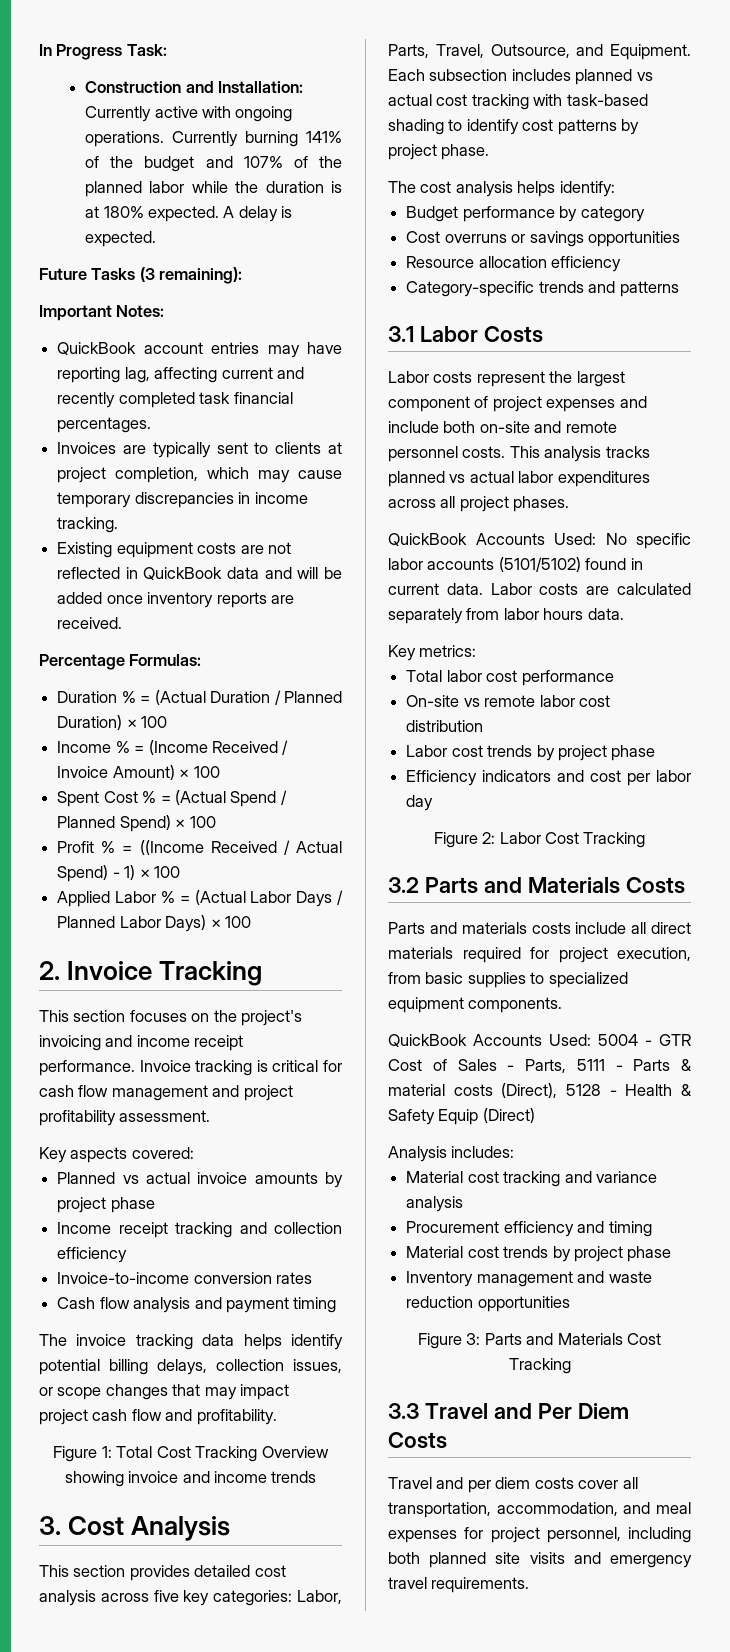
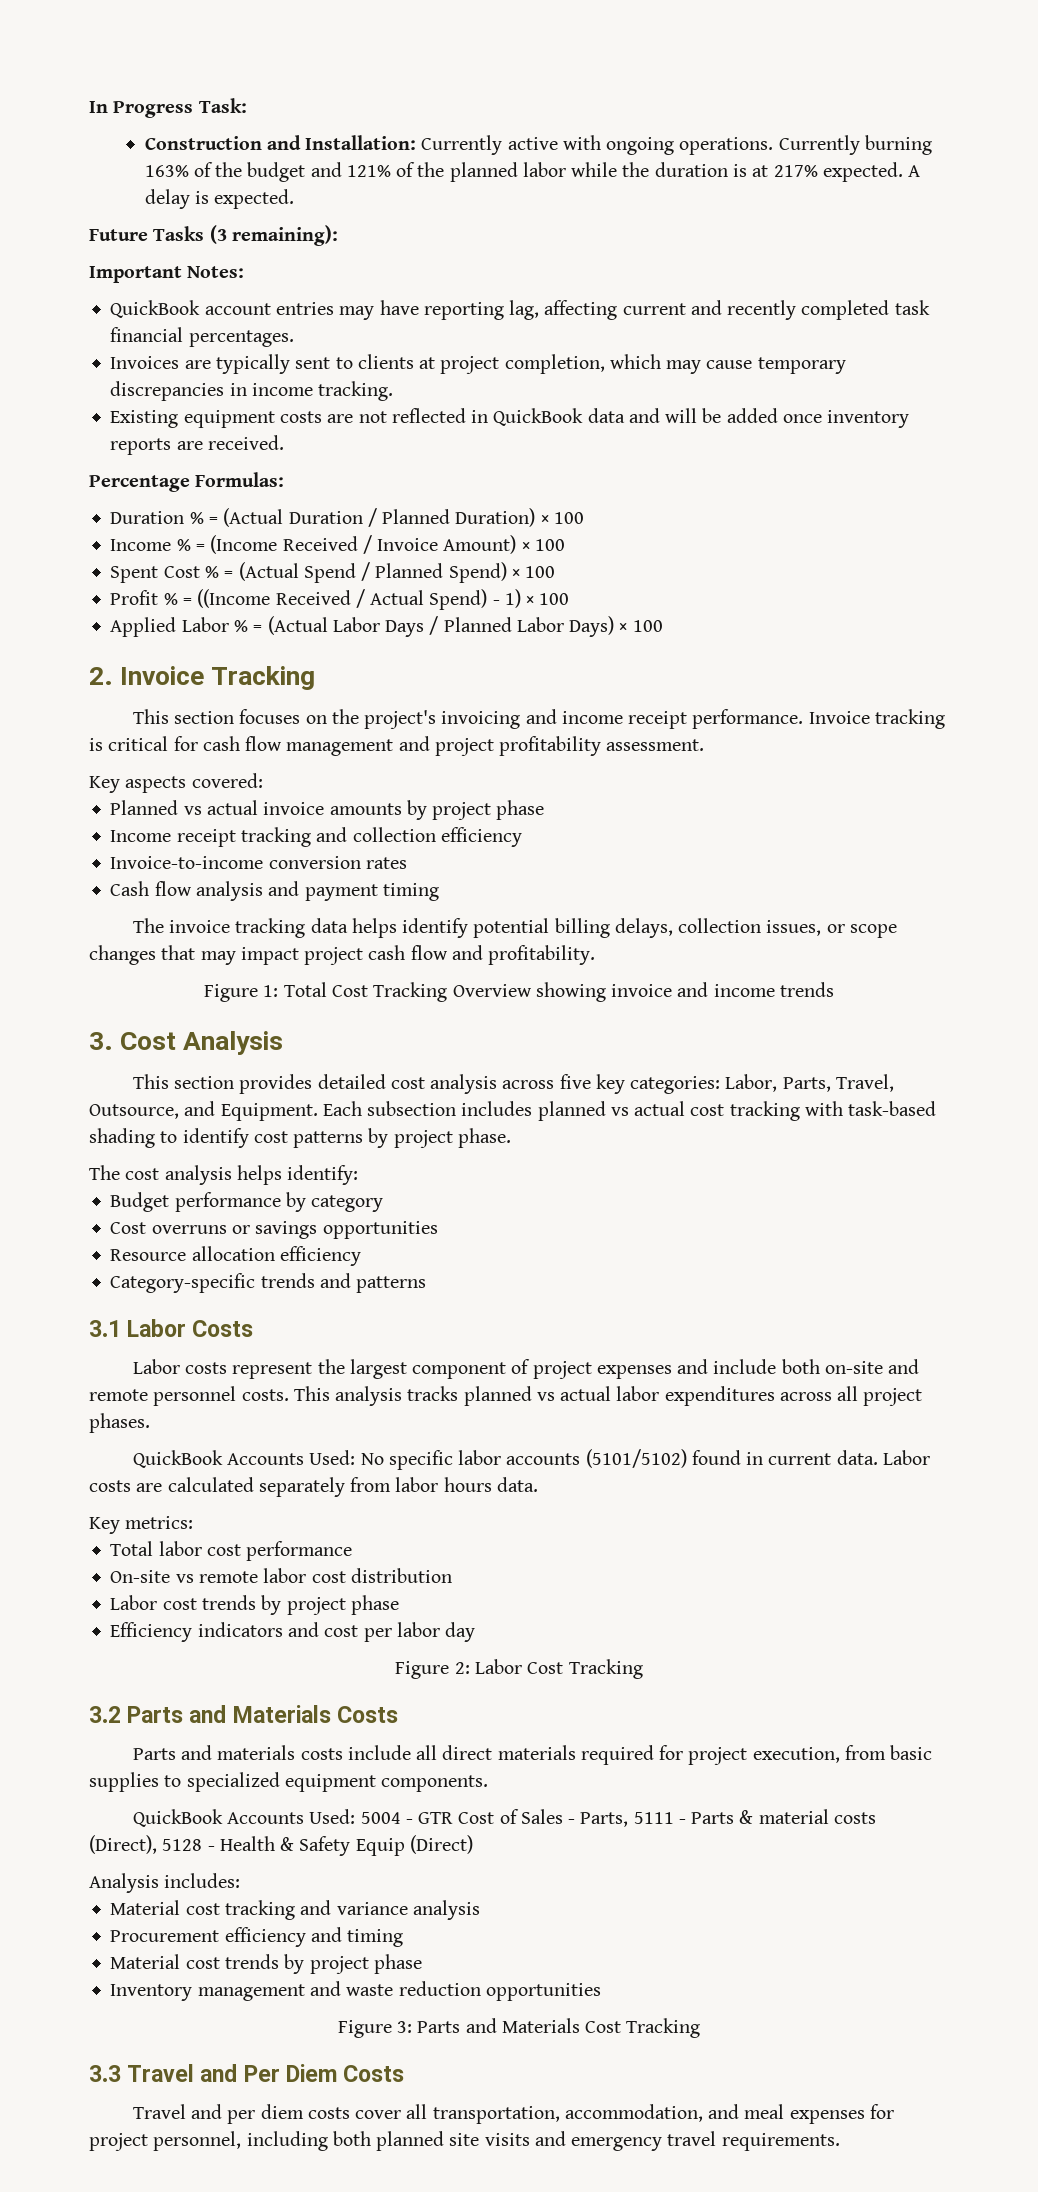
[305,131,342,143] 141% -> [144,165,189,177] 163%
[243,156,283,168] 107% -> [346,165,391,177] 121%
[103,206,144,218] 180% -> [773,165,818,177] 217%

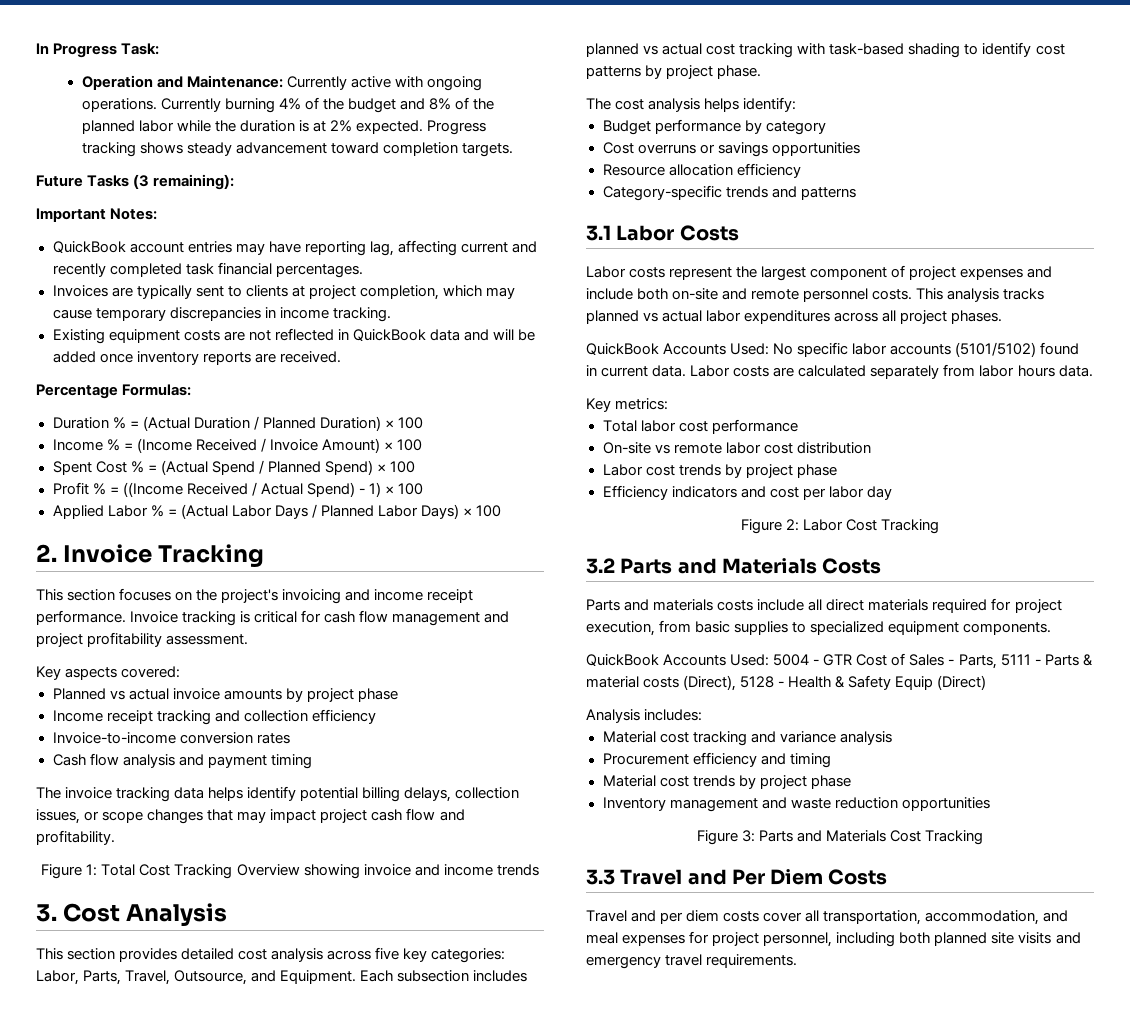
[144,135,417,150] Construction and Installation: -> [81,75,284,90] Operation and Maintenance:
[144,165,189,177] 163% -> [279,98,302,110] 4%
[346,165,391,177] 121% -> [429,98,452,110] 8%
[773,162,921,182] [144,189,295,209] 217% expected. A delay is expected. -> [330,120,487,135] [81,142,514,157] 2% expected. Progress tracking shows steady advancement toward completion targets.

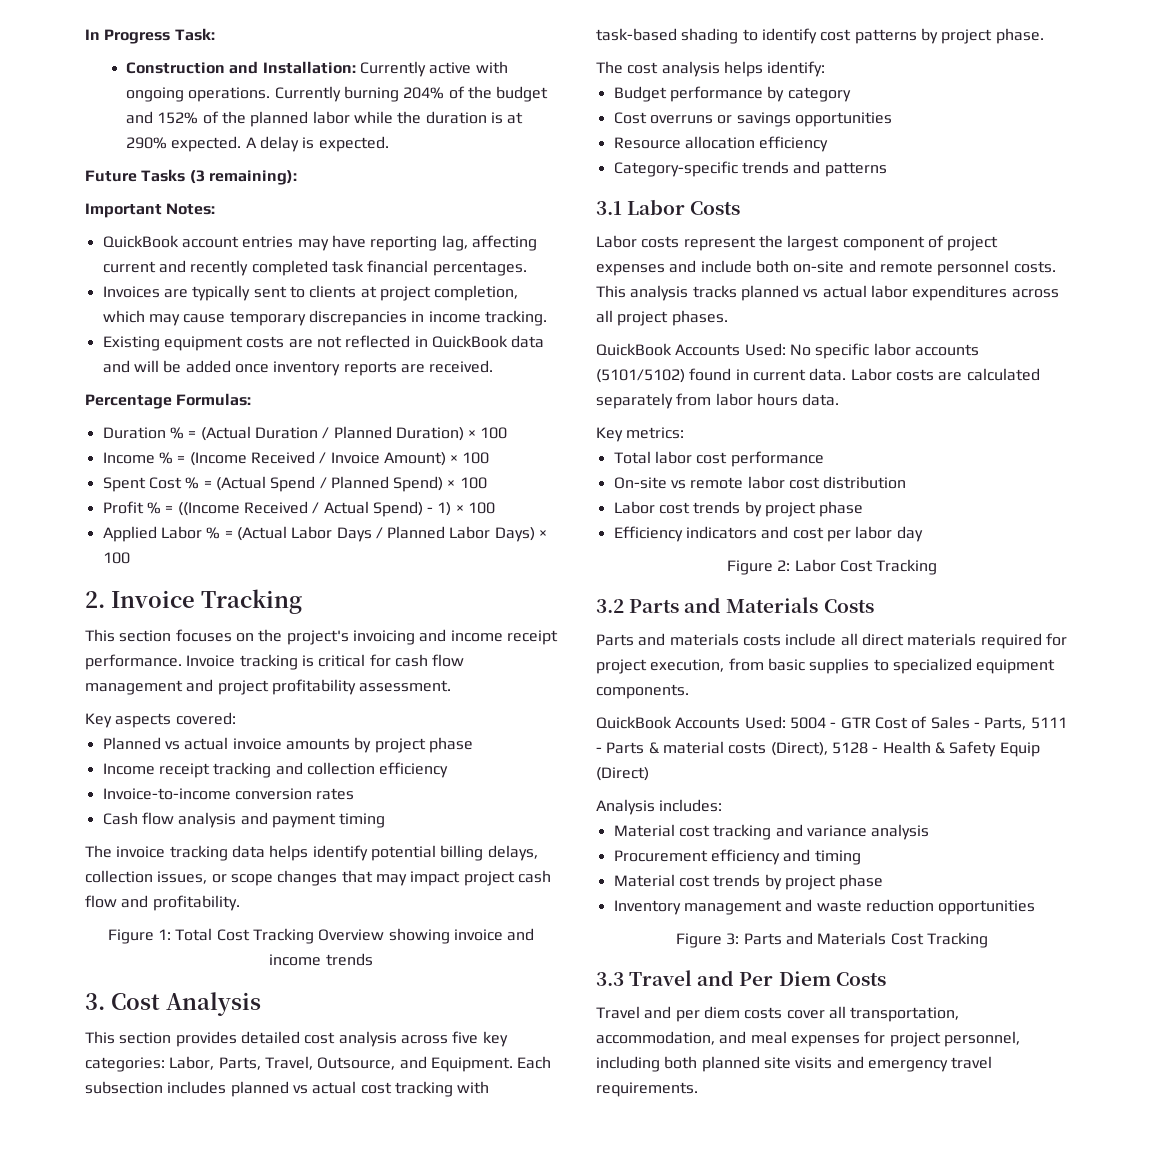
[81,75,284,90] Operation and Maintenance: -> [126,61,356,74] Construction and Installation:
[279,98,302,110] 4% -> [403,87,445,99] 204%
[429,98,452,110] 8% -> [157,112,199,124] 152%
[330,120,487,135] [81,142,514,157] 2% expected. Progress tracking shows steady advancement toward completion targets. -> [126,136,389,152] 290% expected. A delay is expected.

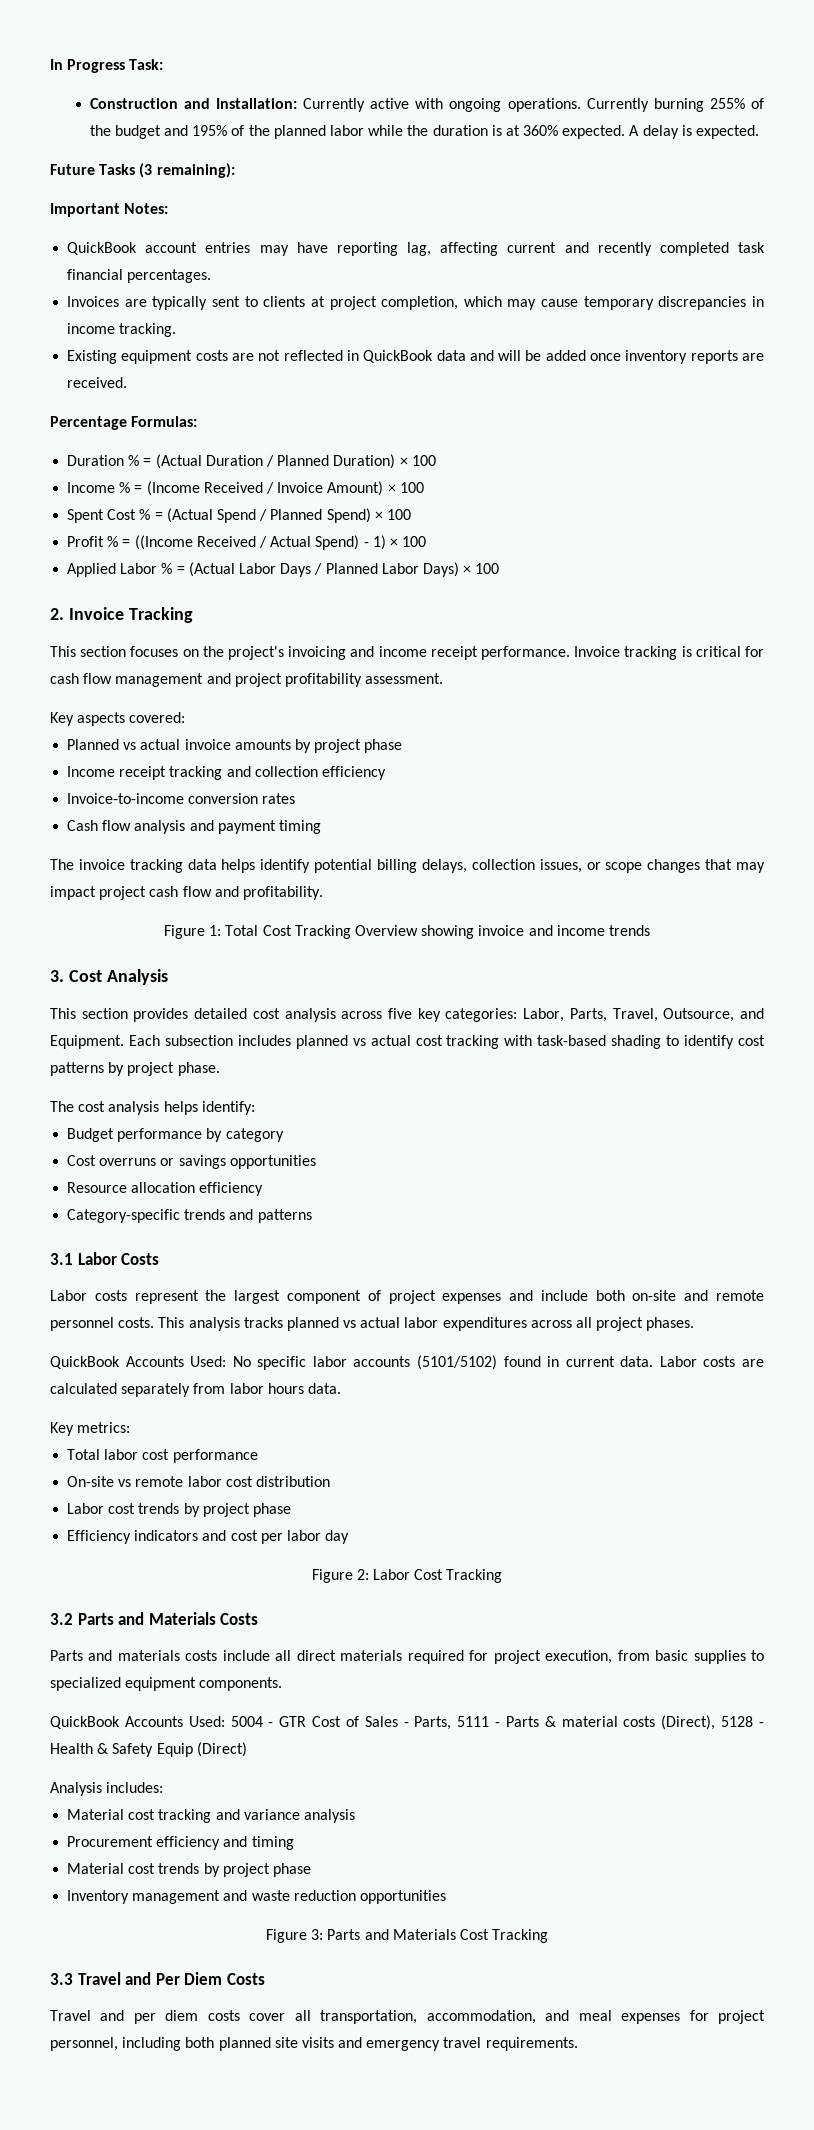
[403,87,445,99] 204% -> [709,98,745,109] 255%
[157,112,199,124] 152% -> [192,125,228,136] 195%
[126,137,168,149] 290% -> [523,125,559,136] 360%

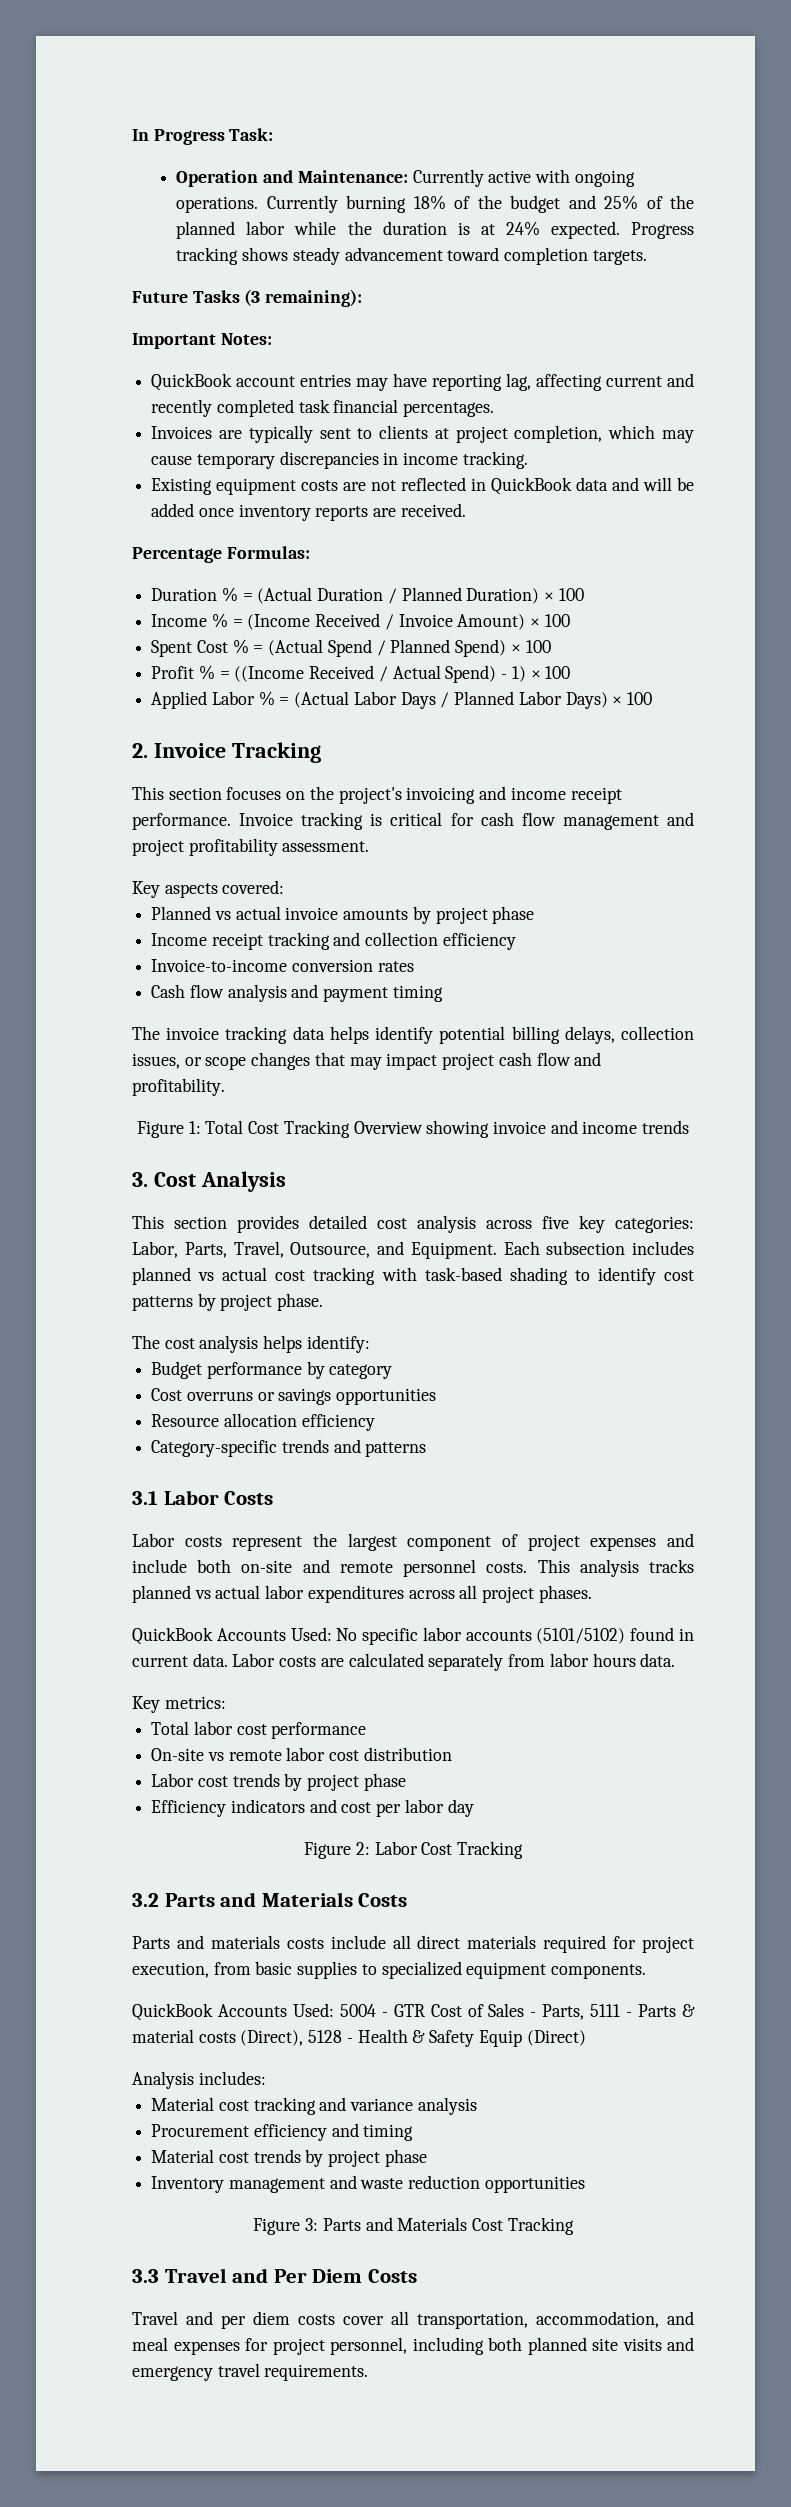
[89,98,297,109] Construction and Installation: -> [176,170,408,187] Operation and Maintenance:
[709,98,745,109] 255% -> [413,195,446,210] 18%
[192,125,228,136] 195% -> [604,195,639,210] 25%
[523,125,759,139] 360% expected. A delay is expected. -> [505,221,694,239] [176,247,647,265] 24% expected. Progress tracking shows steady advancement toward completion targets.

